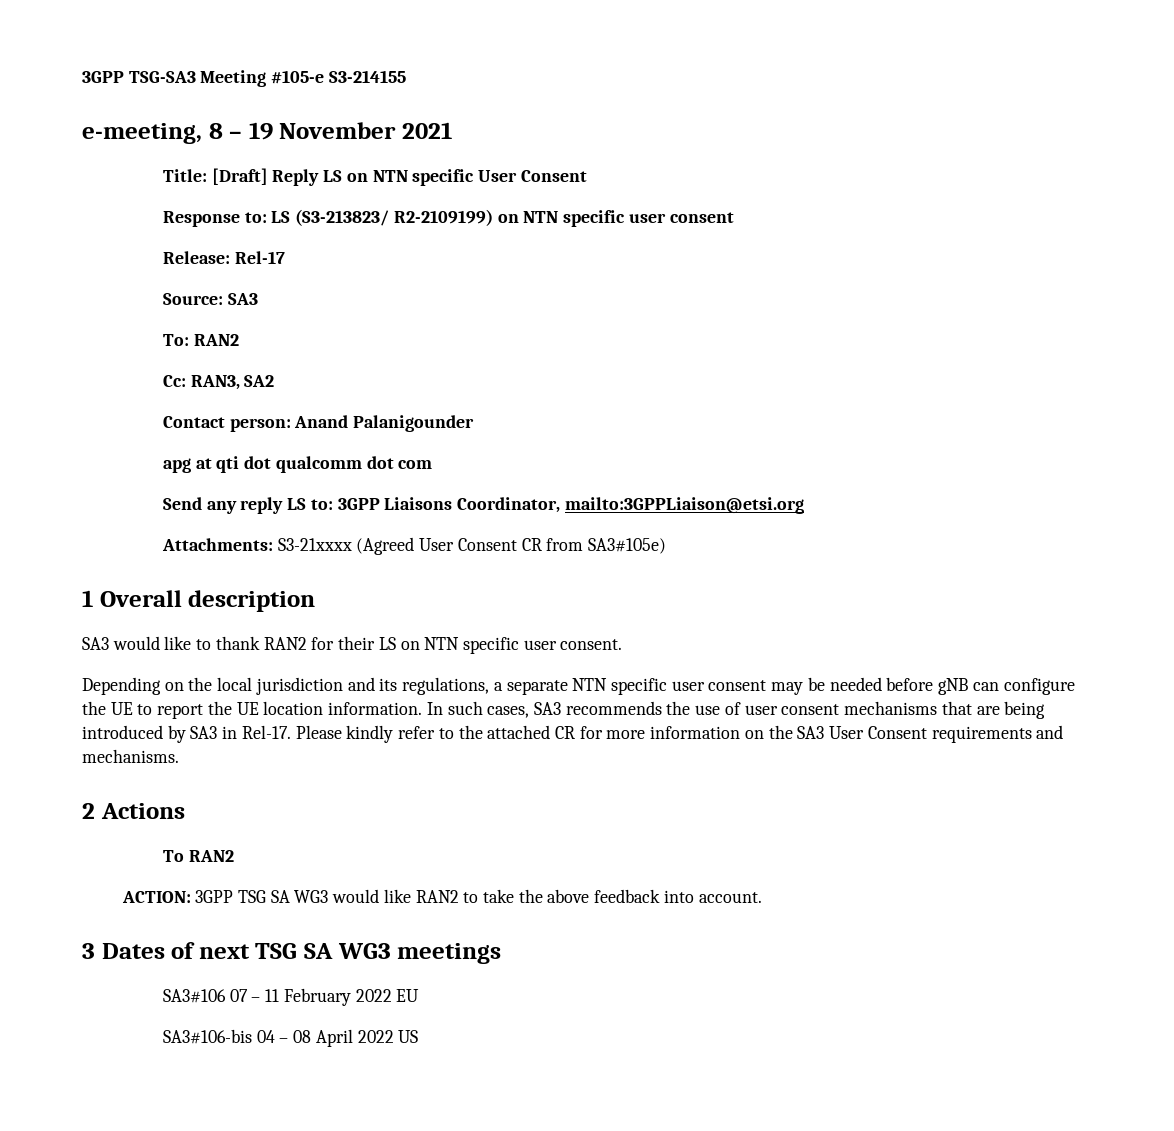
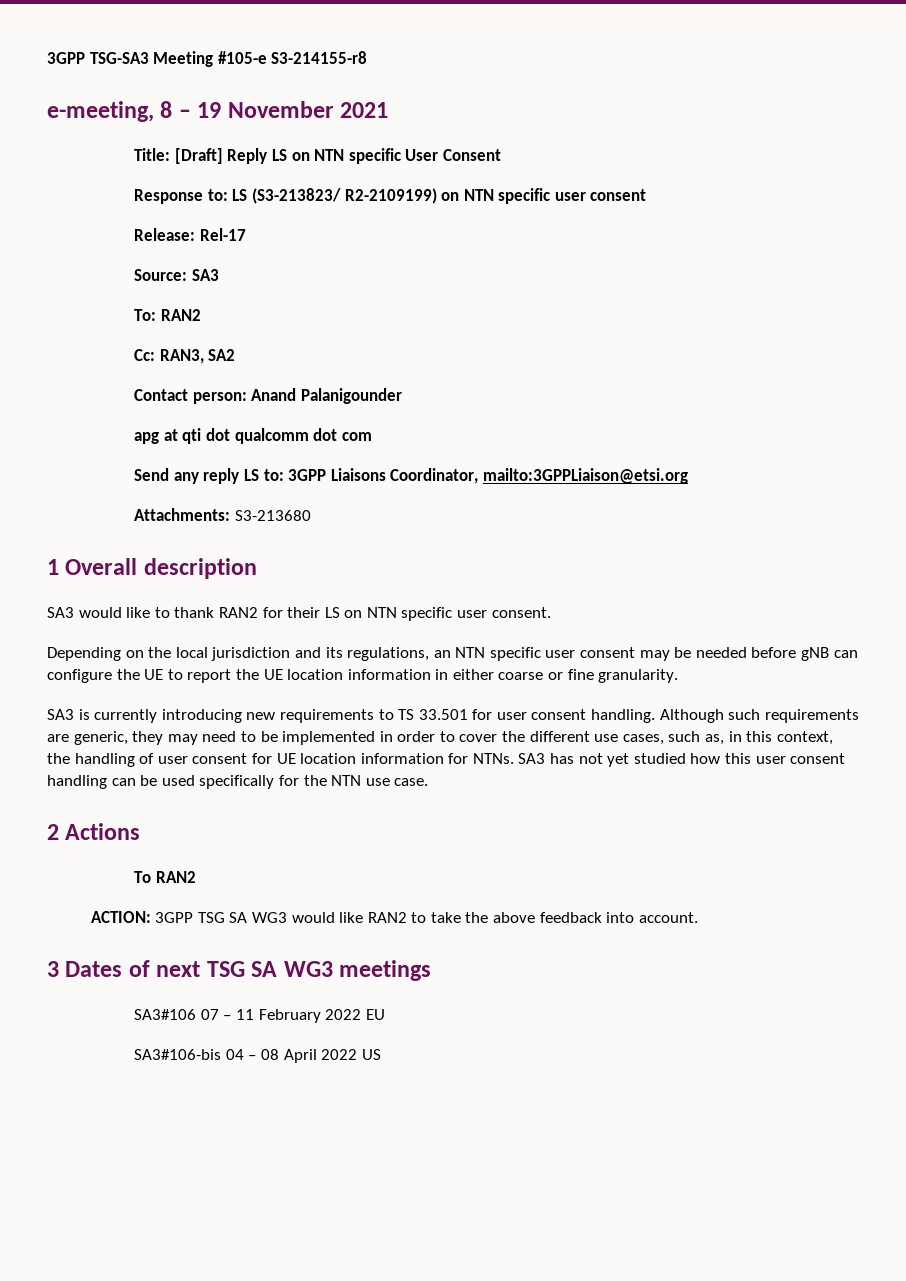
[328,70,406,83] S3-214155 -> [271,51,368,64] S3-214155-r8
[277,537,667,555] S3-21xxxx (Agreed User Consent CR from SA3#105e) -> [234,510,311,521] S3-213680
[493,680,568,695] a separate -> [433,650,451,658] an
[328,701,1046,719] [82,725,1064,743] [82,749,179,763] information. In such cases, SA3 recommends the use of user consent mechanisms that are being introduced by SA3 in Rel-17. Please kindly refer to the attached CR for more information on the SA3 User Consent requirements and mechanisms. -> [347,669,679,683] [47,709,859,723] [47,731,833,745] [47,753,846,767] [47,775,429,789] information in either coarse or fine granularity. // SA3 is currently introducing new requirements to TS 33.501 for user consent handling. Although such requirements are generic, they may need to be implemented in order to cover the different use cases, such as, in this context, the handling of user consent for UE location information for NTNs. SA3 has not yet studied how this user consent handling can be used specifically for the NTN use case.

